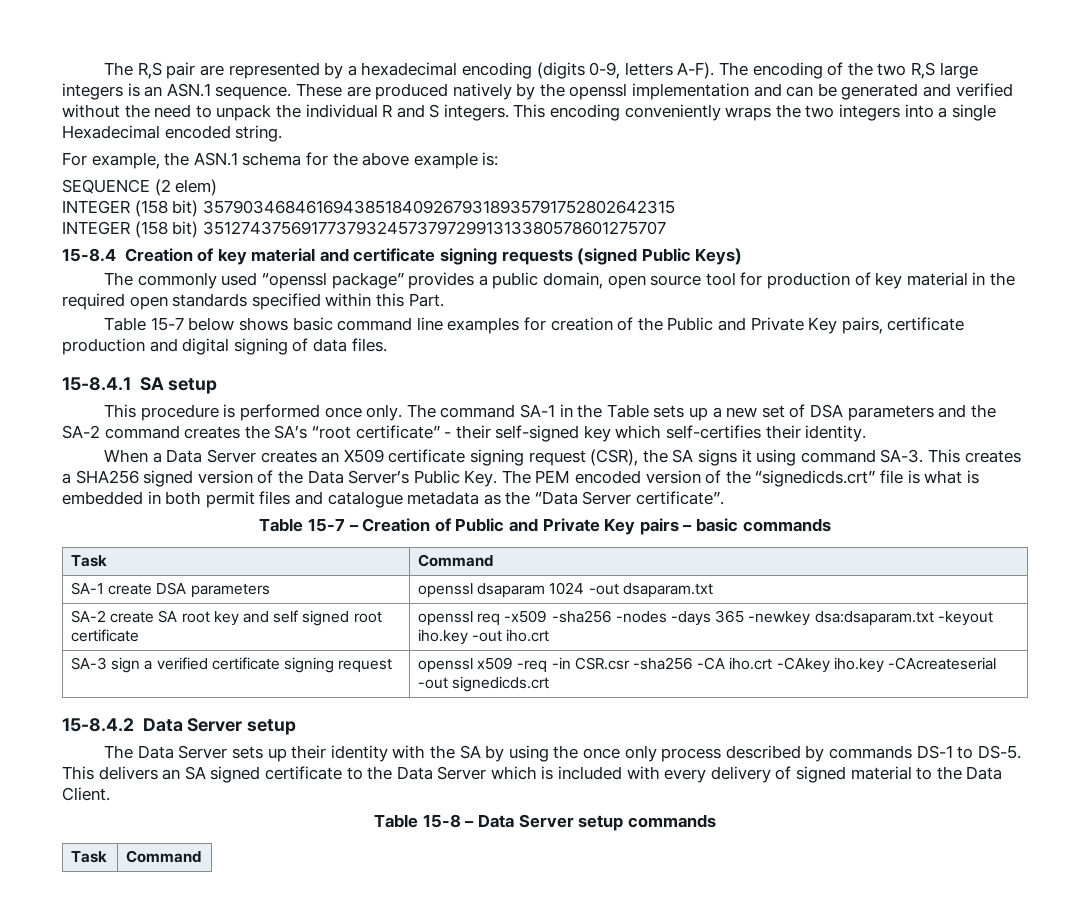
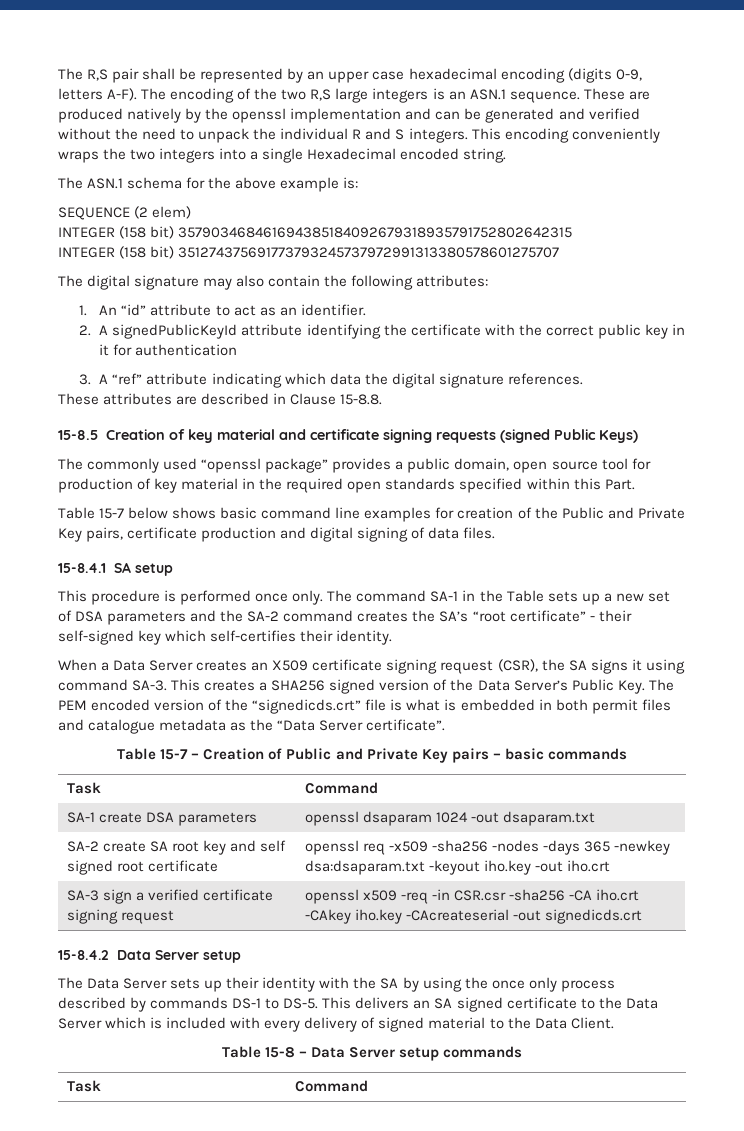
[200,62,357,79] are represented by a -> [142,68,405,83] shall be represented by an upper case
[62,152,190,169] For example, the -> [58,177,83,189] The
[62,248,116,262] 15-8.4 -> [58,275,489,290] [78,304,366,316] [78,324,685,339] [99,344,238,356] [78,373,583,388] [58,393,383,405] [58,430,98,440] The digital signature may also contain the following attributes: // 1. An “id” attribute to act as an identifier. // 2. A signedPublicKeyId attribute identifying the certificate with the correct public key in it for authentication // 3. A “ref” attribute indicating which data the digital signature references. // These attributes are described in Clause 15-8.8. // 15-8.5

